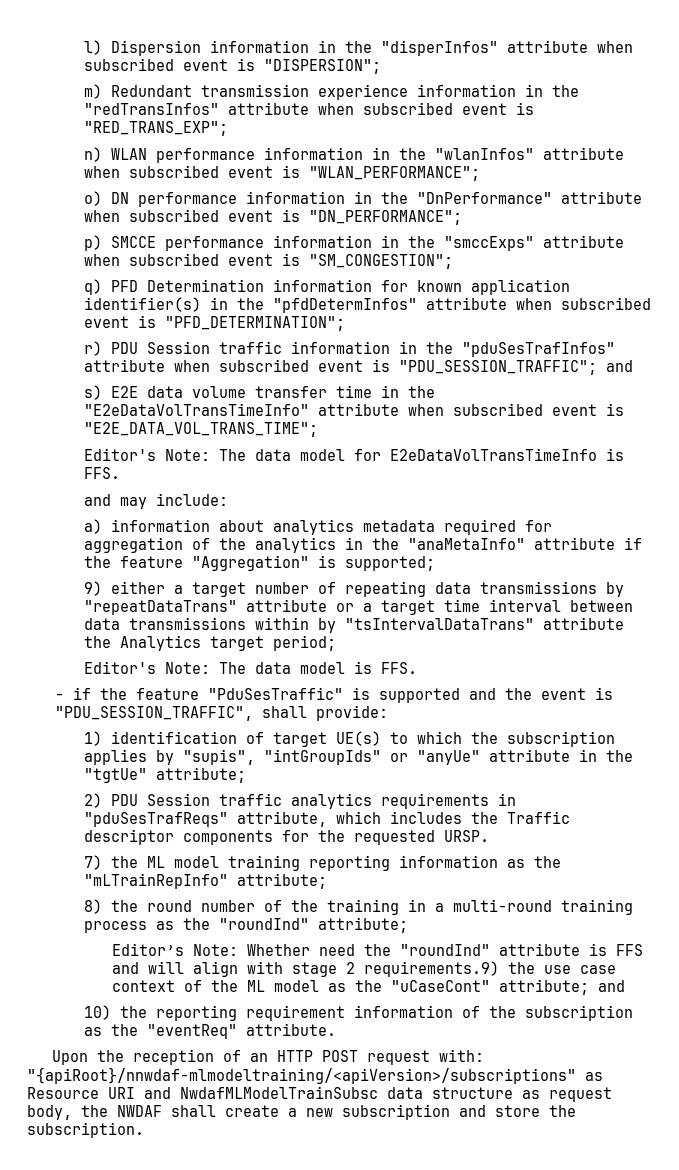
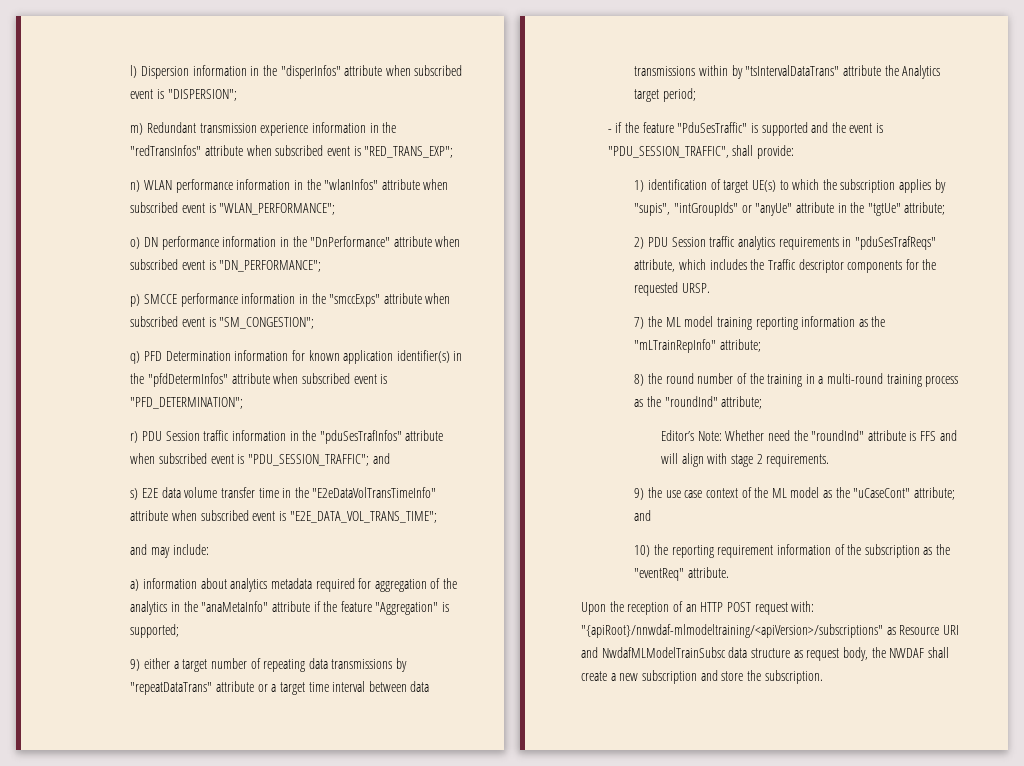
[83,448,624,461] [83,467,120,479] // Editor's Note: The data model for E2eDataVolTransTimeInfo is FFS. -> (437, 517) none
[83,661,417,674] // Editor's Note: The data model is FFS. -> (696, 95) none
[363,961,499,977] requirements.9) -> [766,454,830,467] [634,488,645,500] requirements. // 9)

